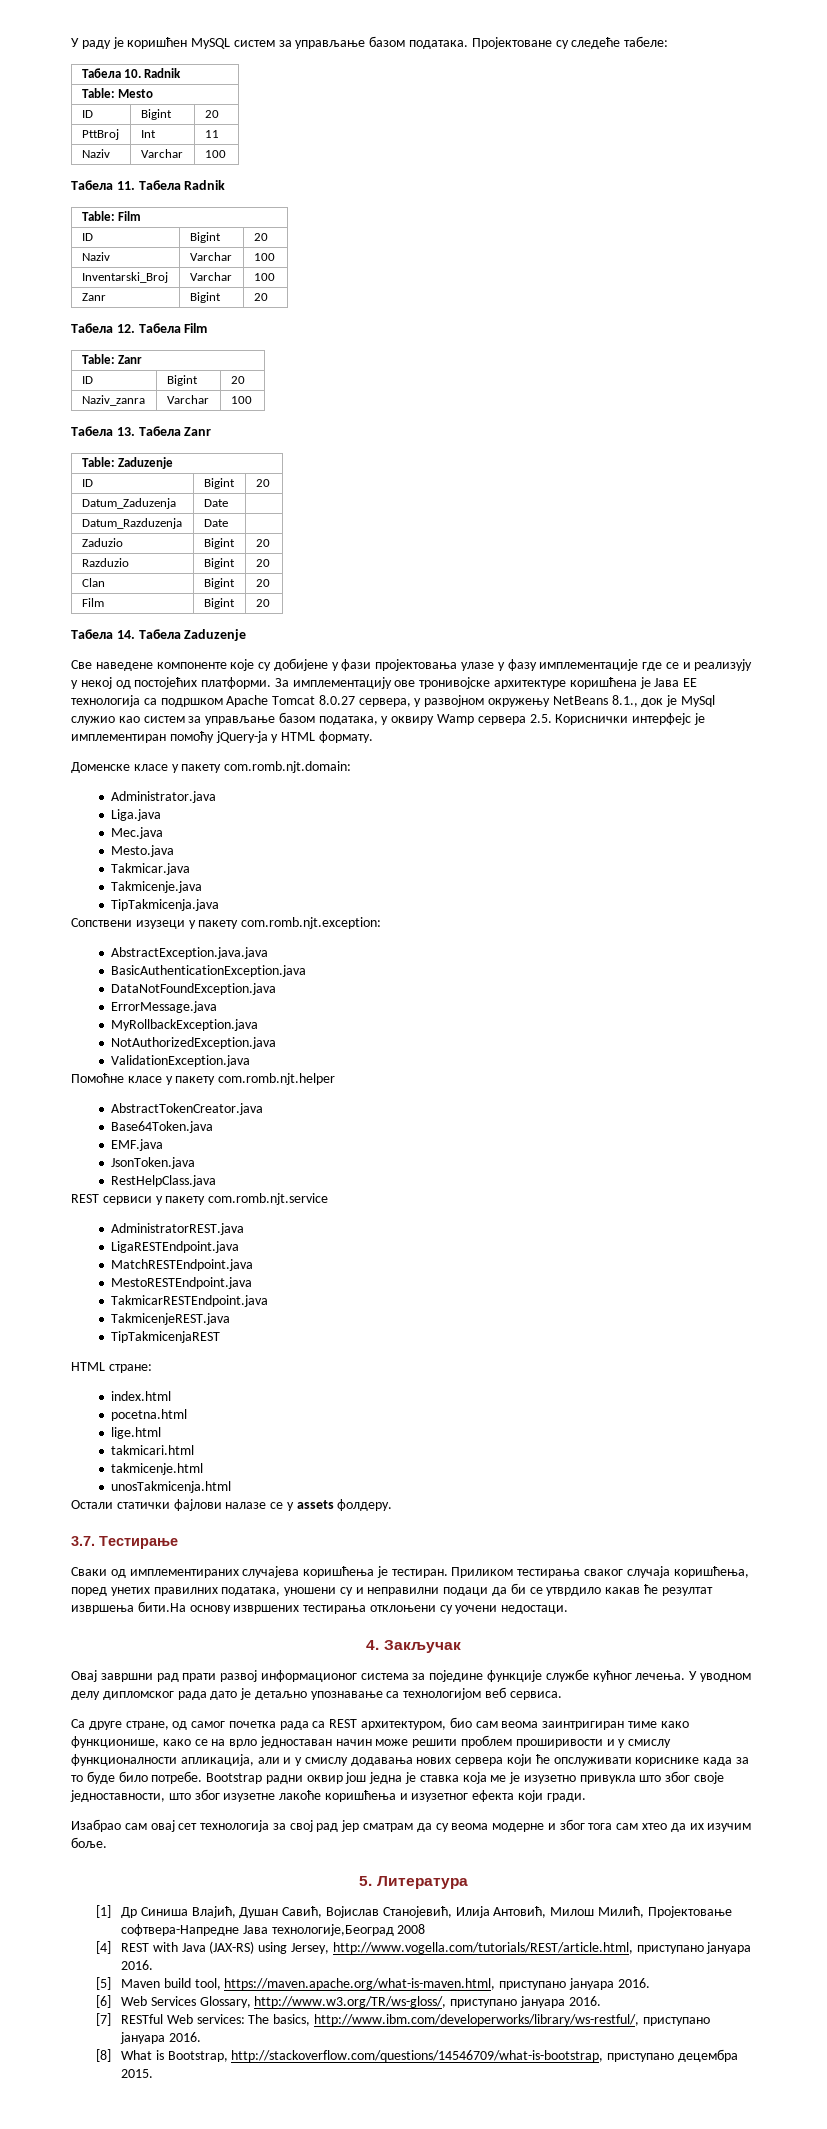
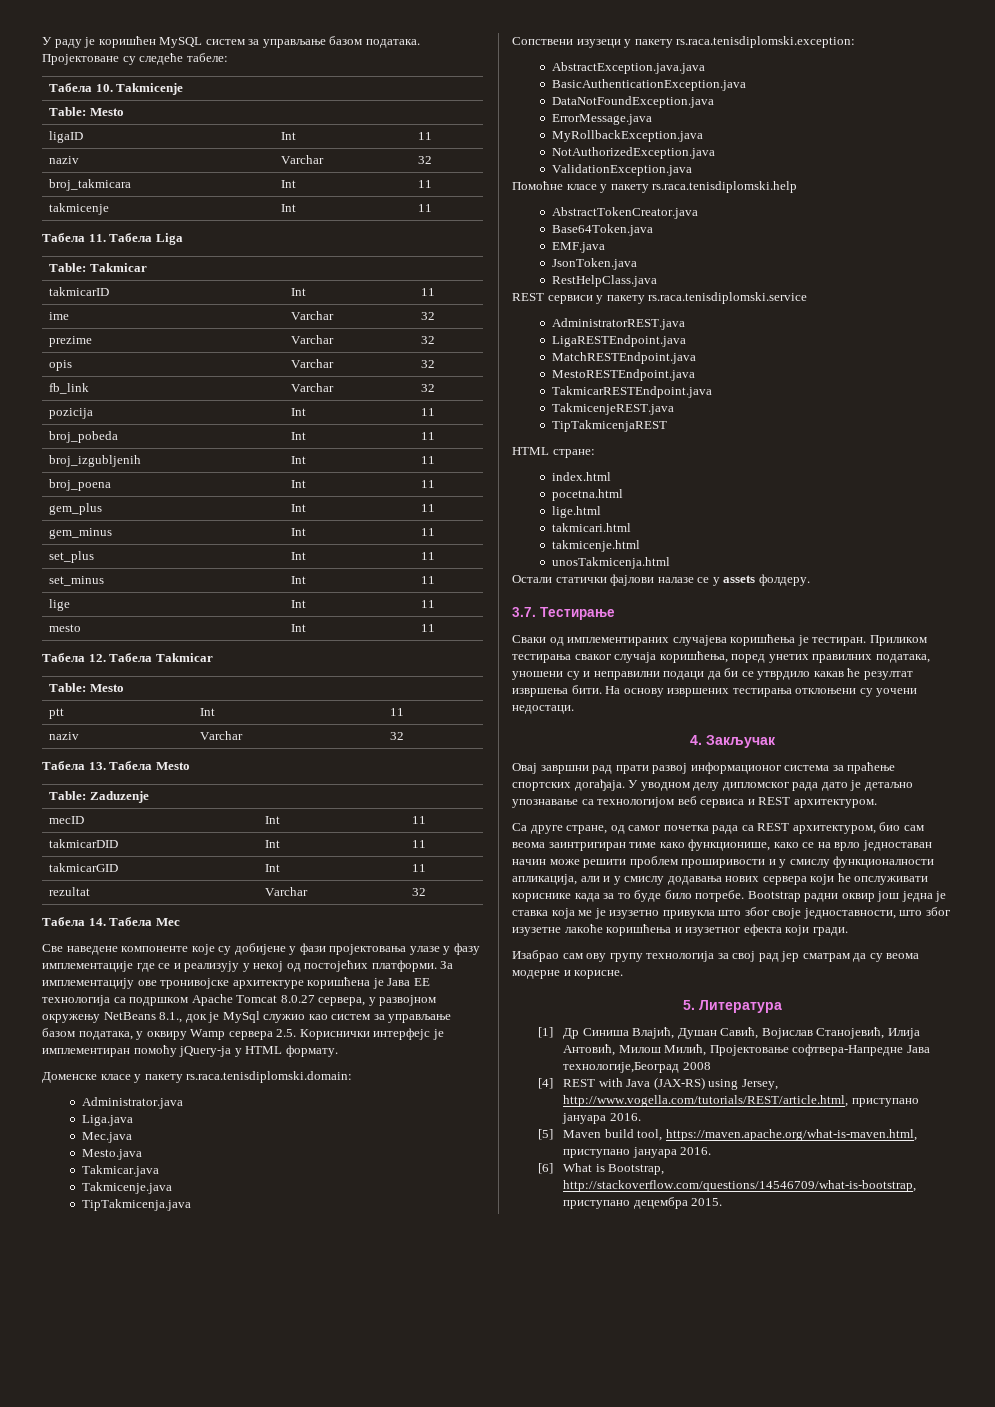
[144,68,182,78] [81,88,154,98] [81,110,93,118] [140,109,172,120] [204,110,219,118] [81,129,119,140] [140,130,156,138] [204,130,219,138] [81,149,110,158] [140,149,183,158] [204,150,226,158] Radnik // Table: Mesto // ID | Bigint | 20 // PttBroj | Int | 11 // Naziv | Varchar | 100 -> [116,83,184,95] [49,107,124,116] [49,131,84,143] [281,132,297,140] [418,132,433,140] [49,156,80,164] [281,155,325,164] [418,156,433,164] [49,179,132,191] [281,180,297,188] [418,180,433,188] [49,203,110,215] [281,204,297,212] [418,204,433,212] Takmicenje // Table: Mesto // ligaID | Int | 11 // naziv | Varchar | 32 // broj_takmicara | Int | 11 // takmicenje | Int | 11
[184,180,226,190] [81,211,142,221] [81,233,93,241] [189,232,221,243] [253,233,268,241] [81,252,110,261] [189,252,232,261] [253,253,275,261] [81,272,168,283] [189,272,232,281] [253,273,275,281] [81,293,106,301] [189,292,221,303] [253,293,268,301] Radnik // Table: Film // ID | Bigint | 20 // Naziv | Varchar | 100 // Inventarski_Broj | Varchar | 100 // Zanr | Bigint | 20 -> [155,233,183,245] [49,263,147,272] [49,287,110,296] [291,288,307,296] [421,288,436,296] [49,312,70,320] [291,311,335,320] [421,312,436,320] [49,336,93,347] [291,335,335,344] [421,336,436,344] [49,360,73,371] [291,359,335,368] [421,360,436,368] [49,383,90,394] [291,383,335,392] [421,384,436,392] [49,408,94,419] [291,408,307,416] [421,408,436,416] [49,431,119,443] [291,432,307,440] [421,432,436,440] [49,455,142,467] [291,456,307,464] [421,456,436,464] [49,479,112,491] [291,480,307,488] [421,480,436,488] [49,503,103,515] [291,504,307,512] [421,504,436,512] [49,528,113,539] [291,528,307,536] [421,528,436,536] [49,551,95,563] [291,552,307,560] [421,552,436,560] [49,576,105,586] [291,576,307,584] [421,576,436,584] [49,599,71,611] [291,600,307,608] [421,600,436,608] [49,624,82,632] [291,624,307,632] [421,624,436,632] Liga // Table: Takmicar // takmicarID | Int | 11 // ime | Varchar | 32 // prezime | Varchar | 32 // opis | Varchar | 32 // fb_link | Varchar | 32 // pozicija | Int | 11 // broj_pobeda | Int | 11 // broj_izgubljenih | Int | 11 // broj_poena | Int | 11 // gem_plus | Int | 11 // gem_minus | Int | 11 // set_plus | Int | 11 // set_minus | Int | 11 // lige | Int | 11 // mesto | Int | 11
[184,323,208,333] [81,354,143,364] [81,376,93,384] [166,375,198,386] [230,376,245,384] [81,395,145,406] [166,395,209,404] [230,396,252,404] Film // Table: Zanr // ID | Bigint | 20 // Naziv_zanra | Varchar | 100 -> [155,653,213,662] [49,683,124,692] [49,708,65,719] [200,708,216,716] [390,708,405,716] [49,732,80,740] [200,731,244,740] [390,732,405,740] Takmicar // Table: Mesto // ptt | Int | 11 // naziv | Varchar | 32
[184,427,212,436] Zanr -> [155,762,190,770] Mesto
[81,479,93,487] [203,478,235,489] [255,479,270,487] [81,498,176,509] [203,499,228,507] [81,518,182,529] [203,519,228,527] [81,538,123,547] [203,538,235,549] [255,539,270,547] [81,558,129,567] [203,558,235,569] [255,559,270,567] [81,578,105,587] [203,578,235,589] [255,579,270,587] [81,598,104,607] [203,598,235,609] [255,599,270,607] ID | Bigint | 20 // Datum_Zaduzenja | Date | // Datum_Razduzenja | Date | // Zaduzio | Bigint | 20 // Razduzio | Bigint | 20 // Clan | Bigint | 20 // Film | Bigint | 20 -> [49,816,85,824] [265,816,281,824] [412,816,427,824] [49,839,119,848] [265,840,281,848] [412,840,427,848] [49,863,119,872] [265,864,281,872] [412,864,427,872] [49,887,91,896] [265,887,309,896] [412,888,427,896] mecID | Int | 11 // takmicarDID | Int | 11 // takmicarGID | Int | 11 // rezultat | Varchar | 32
[184,629,247,641] Zaduzenje -> [155,918,180,926] Mec
[224,761,352,773] com.romb.njt.domain: -> [186,1071,353,1083] rs.raca.tenisdiplomski.domain:
[241,917,382,929] com.romb.njt.exception: -> [676,36,856,48] rs.raca.tenisdiplomski.exception:
[218,1073,336,1085] com.romb.njt.helper -> [652,181,798,193] rs.raca.tenisdiplomski.help
[208,1193,329,1205] com.romb.njt.service -> [648,292,808,304] rs.raca.tenisdiplomski.service
[137,1601,186,1612] бити.На -> [571,685,621,694] бити. На
[429,1669,686,1682] поједине функције службе кућног лечења. -> [847,762,896,774] [512,779,625,791] праћење спортских догађаја.
[509,1691,562,1700] сервиса. -> [700,797,877,808] сервиса и REST архитектуром.
[150,1820,198,1832] овај сет -> [586,953,643,962] ову групу
[559,1819,752,1832] [71,1837,107,1848] због тога сам хтео да их изучим боље. -> [574,970,624,979] корисне.
[121,1996,601,2008] [96,2013,710,2026] [120,2032,201,2044] [96,2049,112,2062] Web Services Glossary, http://www.w3.org/TR/ws-gloss/, приступано јануара 2016. // [7] RESTful Web services: The basics, http://www.ibm.com/developerworks/library/ws-restful/, приступано јануара 2016. // [8] -> (553, 1168) none

